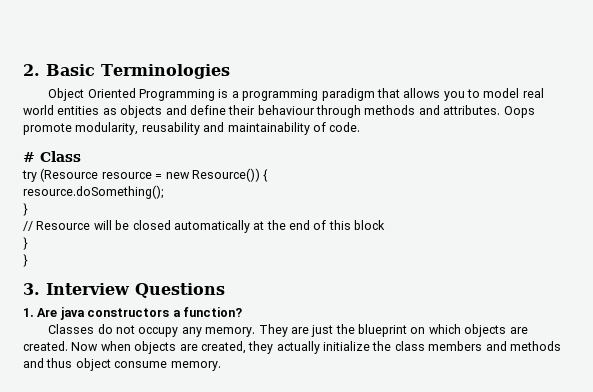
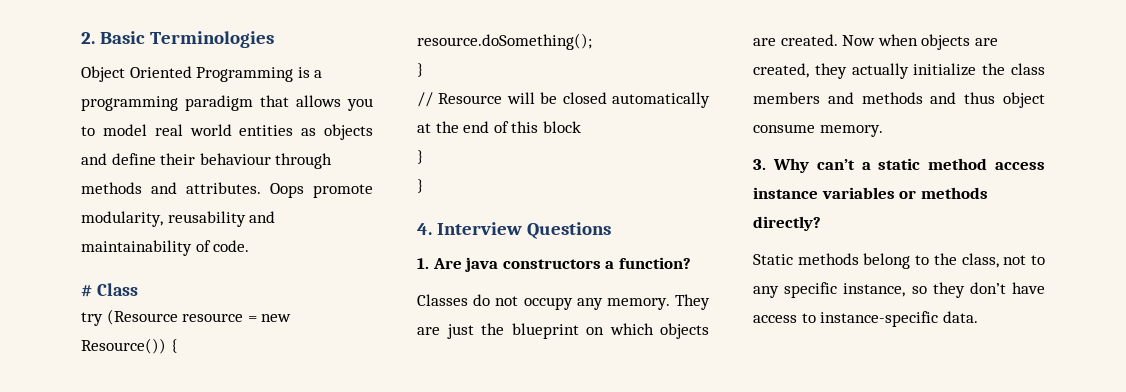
[23,283,40,295] 3. -> [417,223,432,235] 4.
(221, 366) none -> [753,158,1045,173] [753,187,988,199] [753,216,821,231] [753,253,1045,269] [753,282,1045,298] [753,311,978,327] // 3. Why can’t a static method access instance variables or methods directly? // Static methods belong to the class, not to any specific instance, so they don’t have access to instance-specific data.

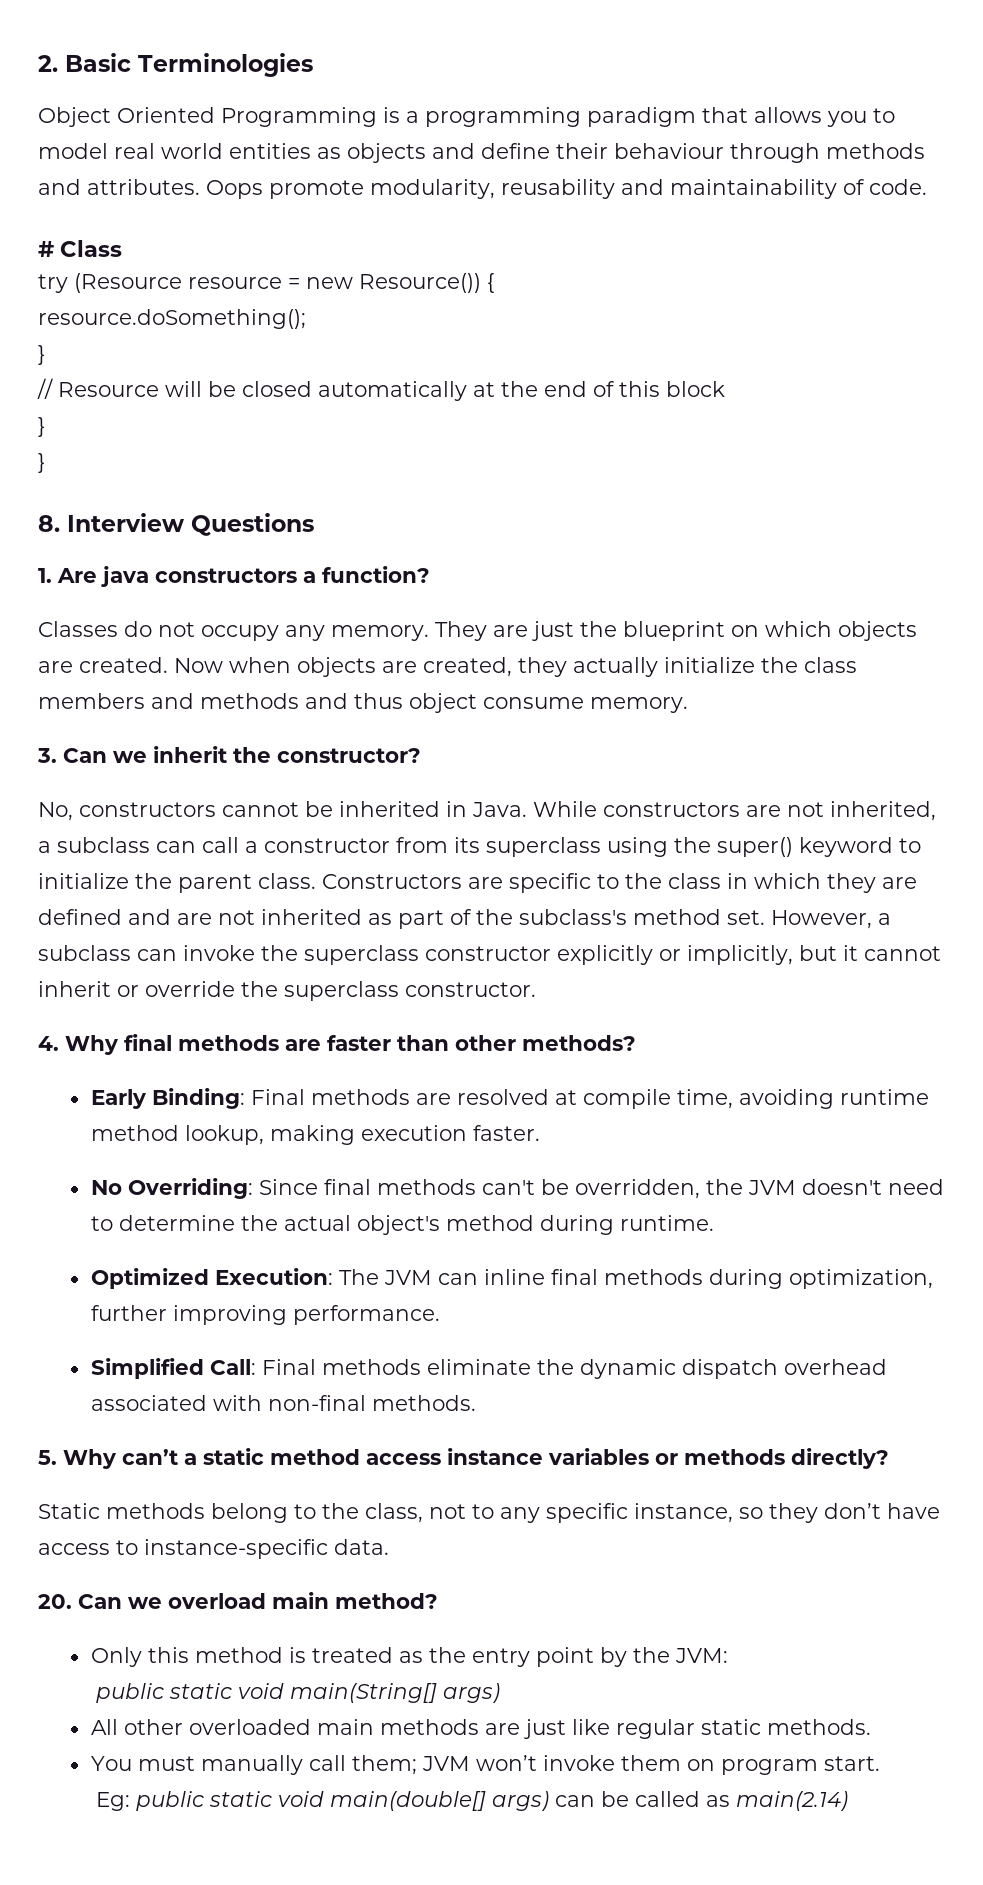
[417,223,432,235] 4. -> [38,515,60,532] 8.
(766, 164) none -> [63,746,421,763] [38,801,936,821] [38,837,921,857] [38,873,917,893] [38,909,891,929] [38,945,941,965] [38,981,536,1001] [38,1034,636,1055] [90,1088,929,1109] [90,1125,540,1145] [90,1178,944,1199] [90,1215,714,1235] [90,1268,933,1289] [90,1305,440,1325] [90,1358,887,1379] [90,1395,476,1411] [38,1450,57,1465] Can we inherit the constructor? // No, constructors cannot be inherited in Java. While constructors are not inherited, a subclass can call a constructor from its superclass using the super() keyword to initialize the parent class. Constructors are specific to the class in which they are defined and are not inherited as part of the subclass's method set. However, a subclass can invoke the superclass constructor explicitly or implicitly, but it cannot inherit or override the superclass constructor. // 4. Why final methods are faster than other methods? // Early Binding: Final methods are resolved at compile time, avoiding runtime method lookup, making execution faster. // No Overriding: Since final methods can't be overridden, the JVM doesn't need to determine the actual object's method during runtime. // Optimized Execution: The JVM can inline final methods during optimization, further improving performance. // Simplified Call: Final methods eliminate the dynamic dispatch overhead associated with non-final methods. // 5.
(978, 317) none -> [38,1592,438,1609] [90,1647,728,1667] [96,1683,501,1703] [90,1719,871,1739] [90,1755,880,1775] [96,1791,849,1811] // 20. Can we overload main method? // Only this method is treated as the entry point by the JVM: // public static void main(String[] args) // All other overloaded main methods are just like regular static methods. // You must manually call them; JVM won’t invoke them on program start. // Eg: public static void main(double[] args) can be called as main(2.14)

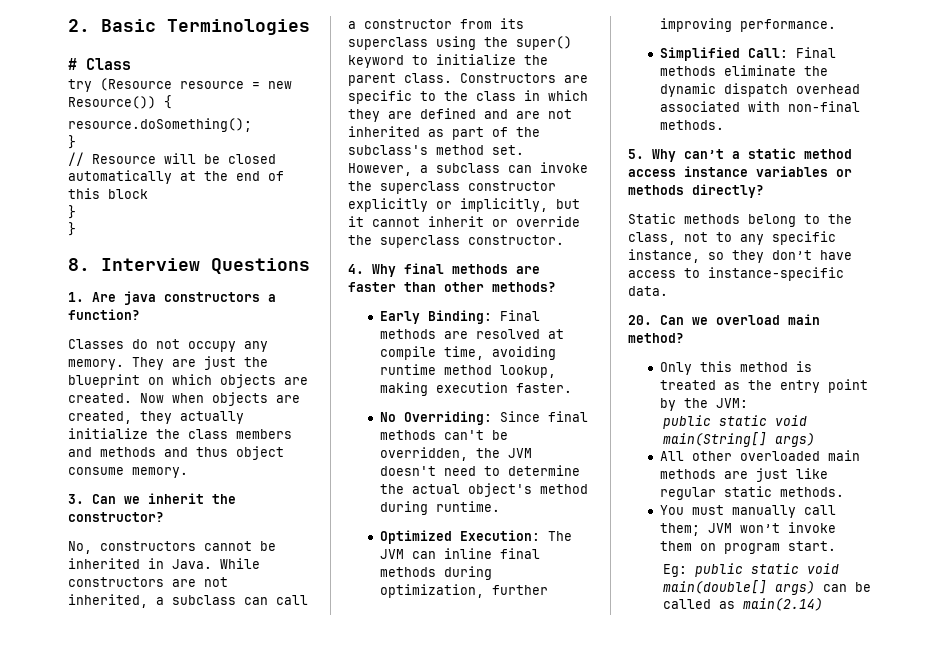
[38,107,895,127] [38,143,925,163] [38,179,927,199] // Object Oriented Programming is a programming paradigm that allows you to model real world entities as objects and define their behaviour through methods and attributes. Oops promote modularity, reusability and maintainability of code. -> (310, 27) none

